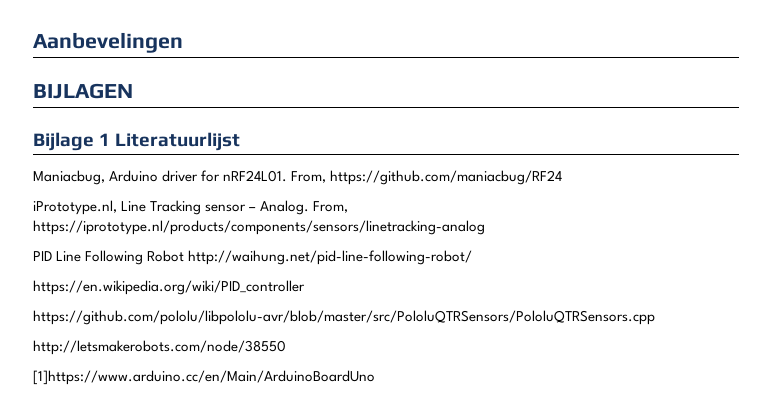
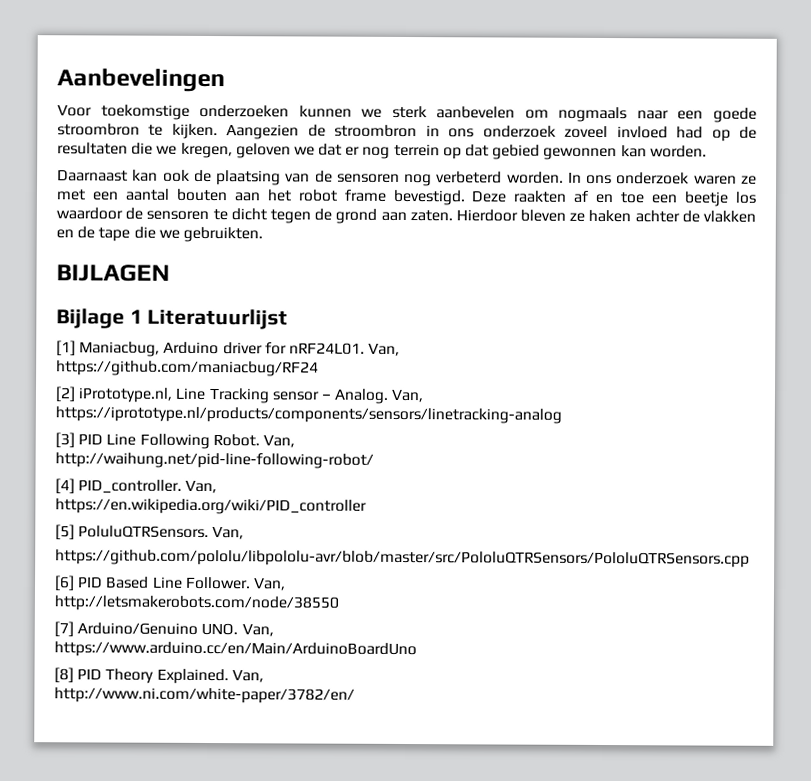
(183, 42) none -> [57,104,757,123] [57,123,757,142] [57,142,707,161] [57,169,757,187] [56,188,757,207] [56,207,756,224] [56,226,263,243] // Voor toekomstige onderzoeken kunnen we sterk aanbevelen om nogmaals naar een goede stroombron te kijken. Aangezien de stroombron in ons onderzoek zoveel invloed had op de resultaten die we kregen, geloven we dat er nog terrein op dat gebied gewonnen kan worden. // Daarnaast kan ook de plaatsing van de sensoren nog verbeterd worden. In ons onderzoek waren ze met een aantal bouten aan het robot frame bevestigd. Deze raakten af en toe een beetje los waardoor de sensoren te dicht tegen de grond aan zaten. Hierdoor bleven ze haken achter de vlakken en de tape die we gebruikten.
(241, 141) none -> [56,340,76,356] [1]
[291,171,327,183] From, -> [368,342,401,356] Van, //
(563, 177) none -> [55,386,76,402] [2]
[313,201,349,213] From, -> [391,388,425,403] Van,
(485, 227) none -> [55,432,75,448] [3]
[147,250,185,262] Robot -> [212,434,295,448] Robot. Van, //
[33,280,305,295] [33,310,655,325] [33,340,286,355] [33,370,375,385] https://en.wikipedia.org/wiki/PID_controller // https://github.com/pololu/libpololu-avr/blob/master/src/PololuQTRSensors/PololuQTRSensors.cpp // http://letsmakerobots.com/node/38550 // [1]https://www.arduino.cc/en/Main/ArduinoBoardUno -> [55,478,218,494] [55,498,367,515] [55,524,245,540] [55,549,750,568] [54,575,286,591] [54,595,339,612] [54,621,274,637] [54,641,417,659] [54,667,264,685] [54,687,355,704] [4] PID_controller. Van, // https://en.wikipedia.org/wiki/PID_controller // [5] PoluluQTRSensors. Van, // https://github.com/pololu/libpololu-avr/blob/master/src/PololuQTRSensors/PololuQTRSensors.cpp // [6] PID Based Line Follower. Van, // http://letsmakerobots.com/node/38550 // [7] Arduino/Genuino UNO. Van, // https://www.arduino.cc/en/Main/ArduinoBoardUno // [8] PID Theory Explained. Van, // http://www.ni.com/white-paper/3782/en/

